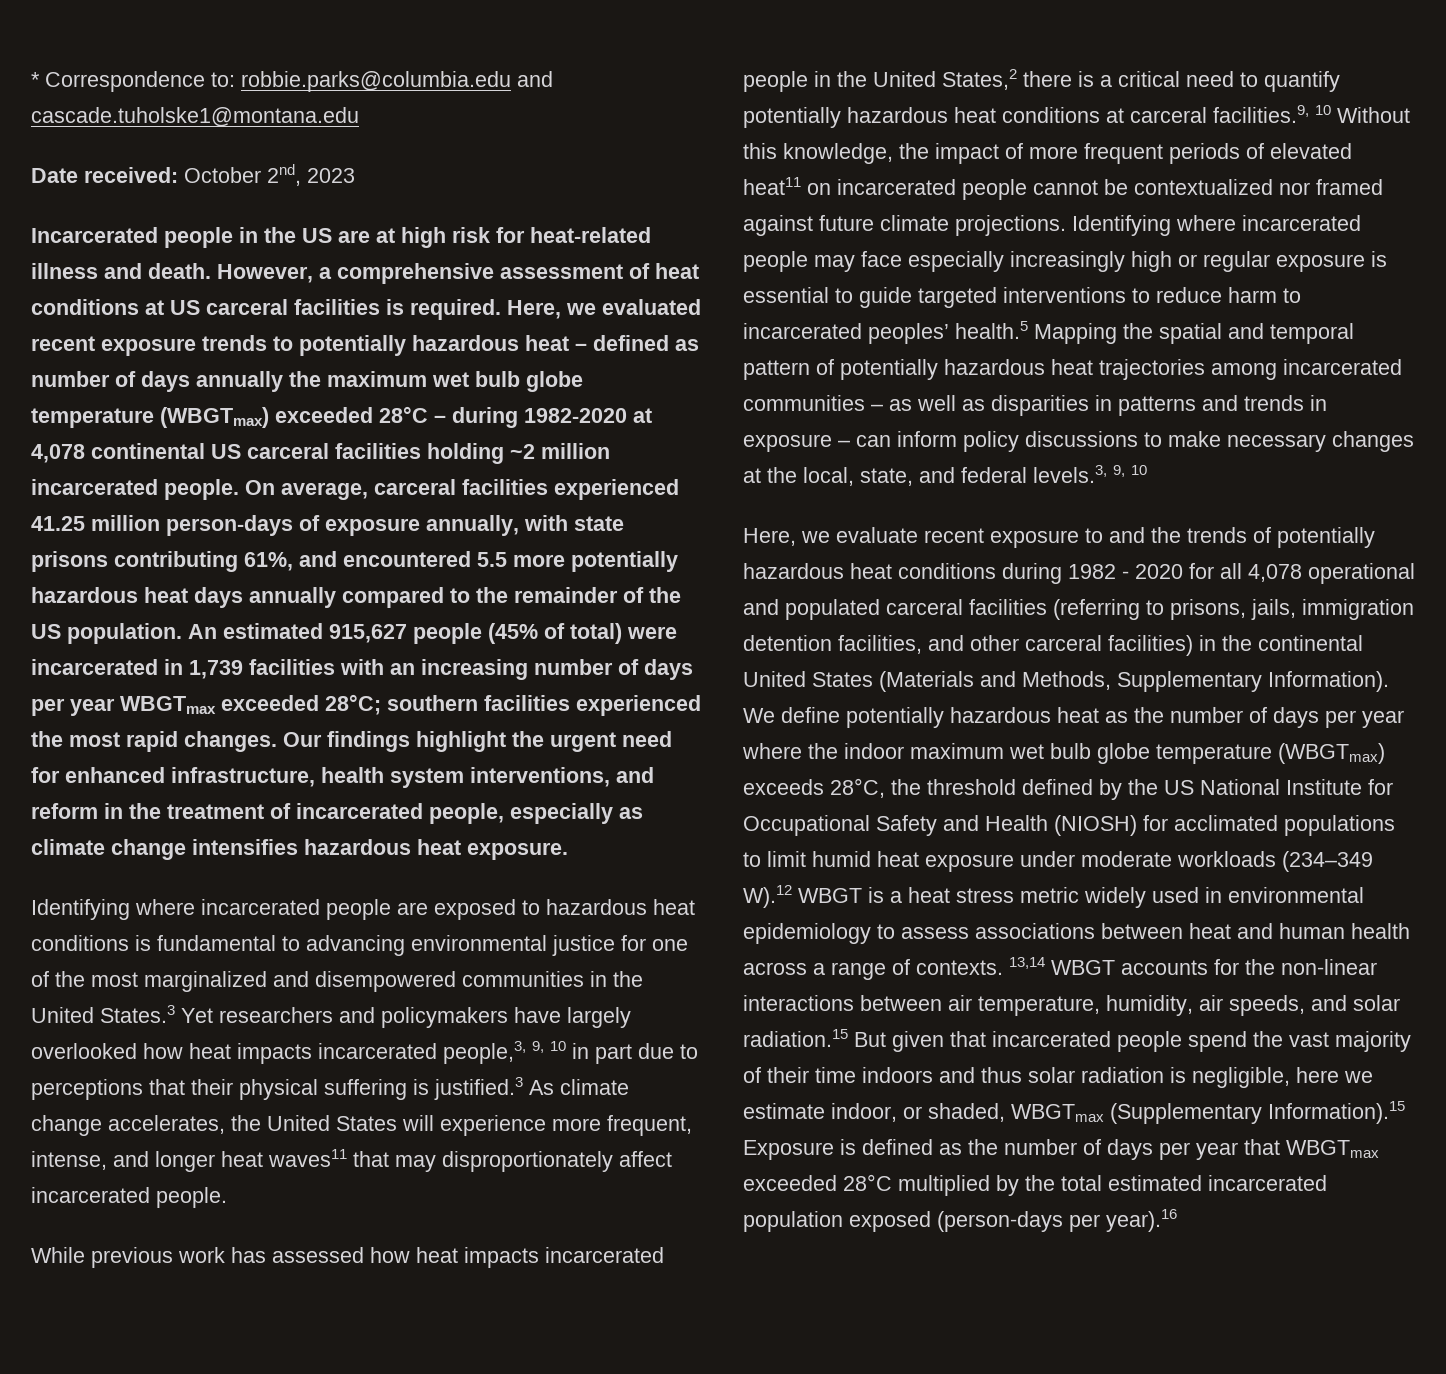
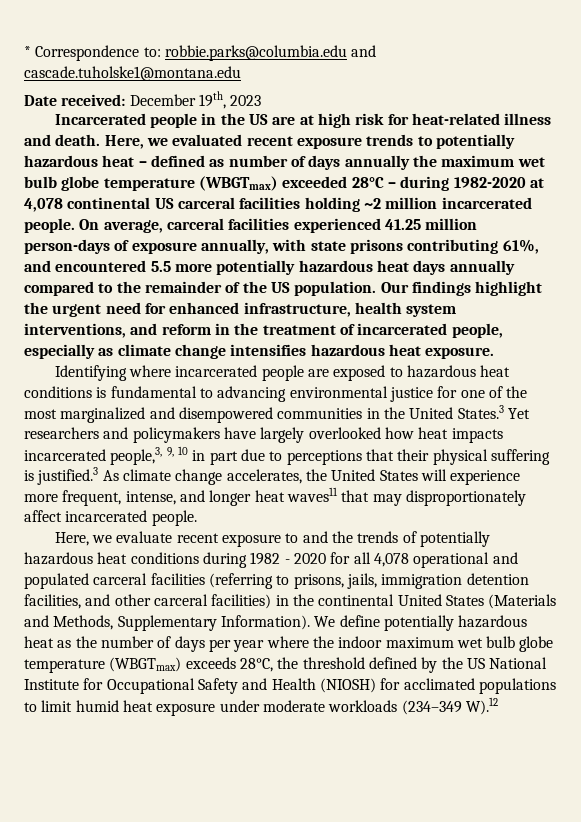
[184,164,301,186] October 2nd, -> [129,91,226,109] December 19th,
[217,263,699,284] [31,299,501,320] However, a comprehensive assessment of heat conditions at US carceral facilities is required. -> (101, 140) none
[188,623,677,644] [31,659,693,680] [31,694,701,716] [31,731,277,752] An estimated 915,627 people (45% of total) were incarcerated in 1,739 facilities with an increasing number of days per year WBGTmax exceeded 28°C; southern facilities experienced the most rapid changes. -> (377, 288) none
[31,1247,664,1268] [743,69,1340,92] [743,105,1410,128] [743,143,1352,164] [743,177,1383,200] [743,215,1361,236] [743,251,1387,272] [743,287,1301,308] [743,321,1354,344] [743,359,1402,380] [743,395,1327,416] [743,431,1414,452] [743,465,1147,486] // While previous work has assessed how heat impacts incarcerated people in the United States,2 there is a critical need to quantify potentially hazardous heat conditions at carceral facilities.9, 10 Without this knowledge, the impact of more frequent periods of elevated heat11 on incarcerated people cannot be contextualized nor framed against future climate projections. Identifying where incarcerated people may face especially increasingly high or regular exposure is essential to guide targeted interventions to reduce harm to incarcerated peoples’ health.5 Mapping the spatial and temporal pattern of potentially hazardous heat trajectories among incarcerated communities – as well as disparities in patterns and trends in exposure – can inform policy discussions to make necessary changes at the local, state, and federal levels.3, 9, 10 -> (197, 518) none
[798,887,1364,908] [743,923,1410,944] [743,957,1377,980] [743,995,1400,1016] [743,1029,1411,1052] [743,1067,1373,1088] [743,1101,1405,1124] [743,1139,1379,1160] [743,1174,1327,1196] [743,1209,1177,1232] WBGT is a heat stress metric widely used in environmental epidemiology to assess associations between heat and human health across a range of contexts. 13,14 WBGT accounts for the non-linear interactions between air temperature, humidity, air speeds, and solar radiation.15 But given that incarcerated people spend the vast majority of their time indoors and thus solar radiation is negligible, here we estimate indoor, or shaded, WBGTmax (Supplementary Information).15 Exposure is defined as the number of days per year that WBGTmax exceeded 28°C multiplied by the total estimated incarcerated population exposed (person-days per year).16 -> (498, 706) none

